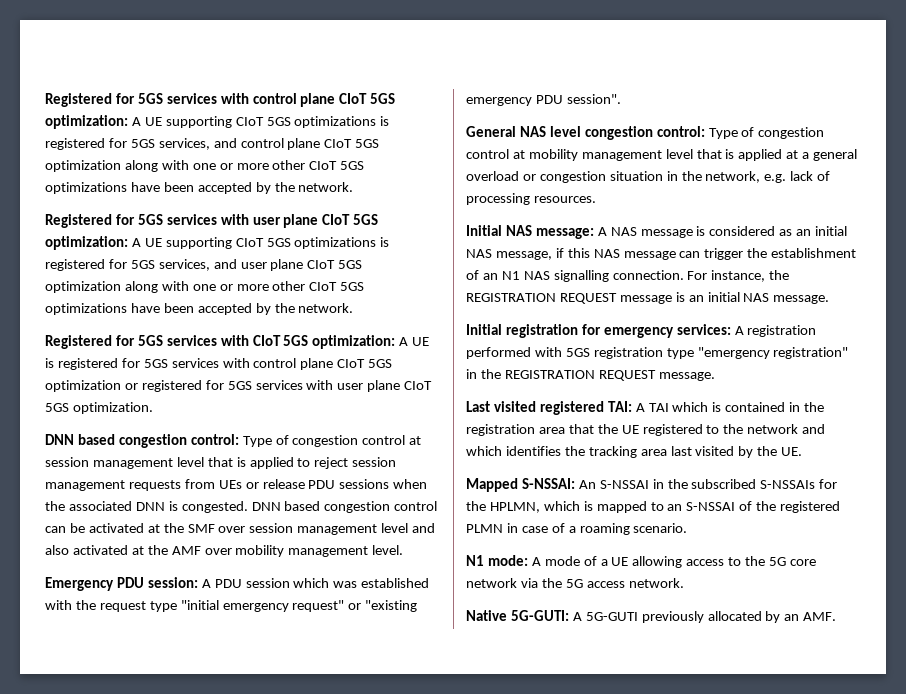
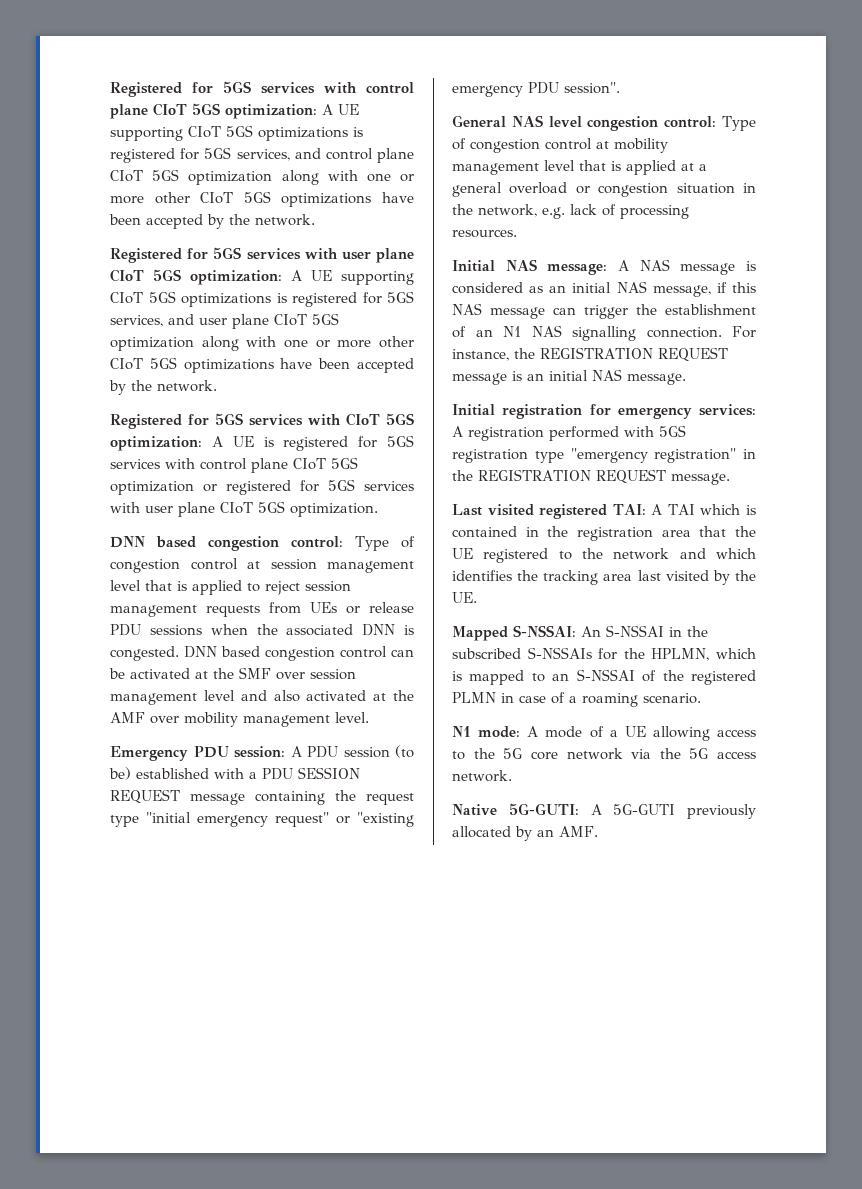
[293,578,430,588] [45,600,72,610] which was established with -> [395,745,414,758] [109,767,360,780] [110,789,325,805] (to be) established with a PDU SESSION REQUEST message containing

